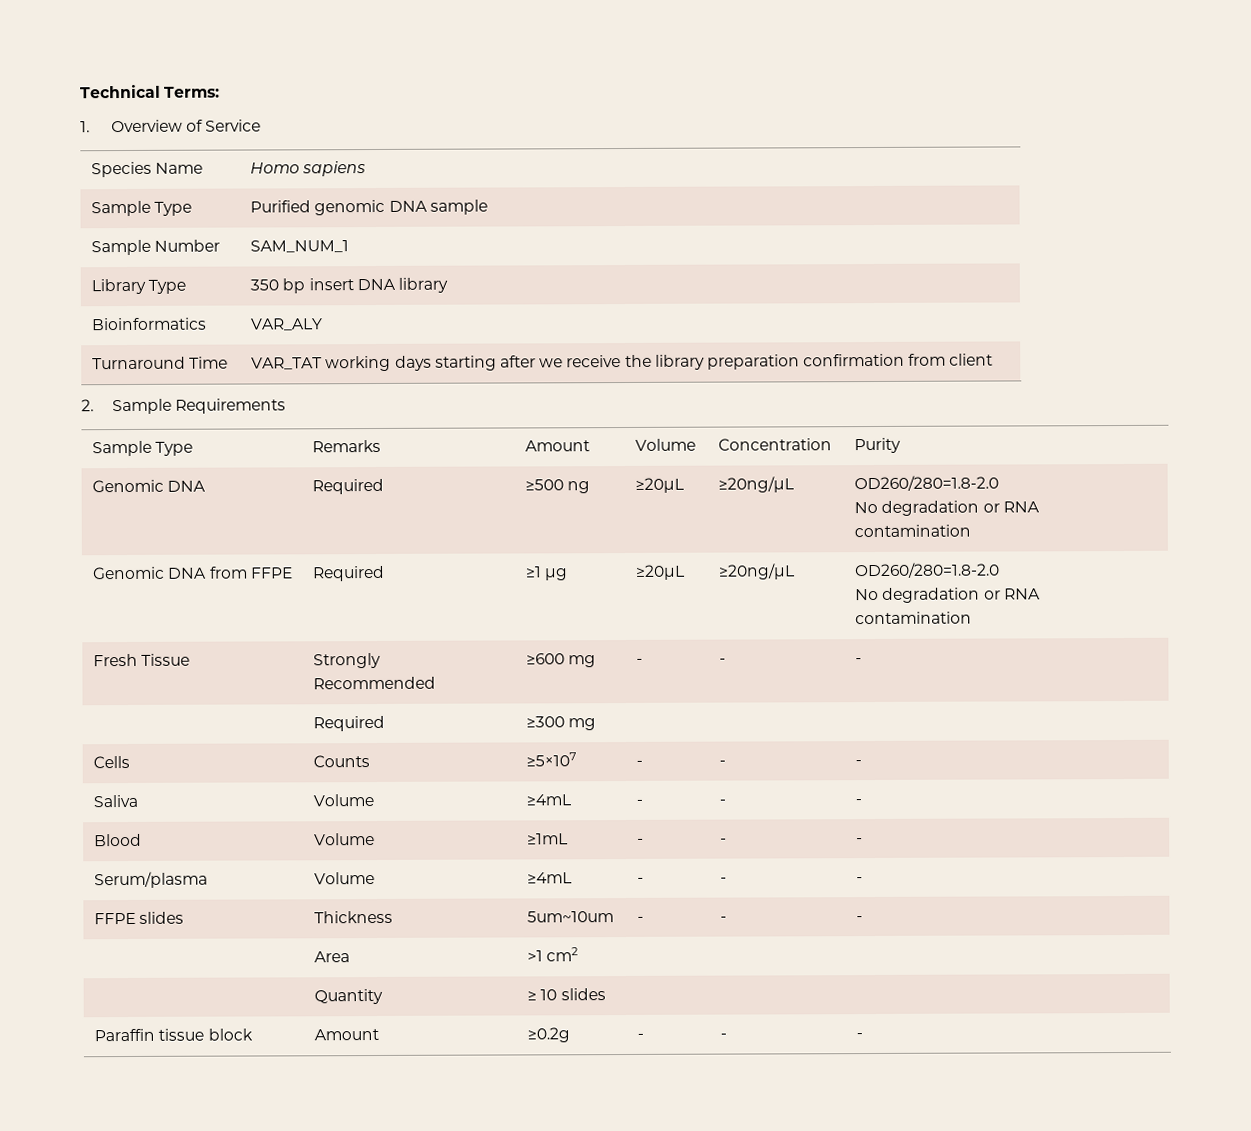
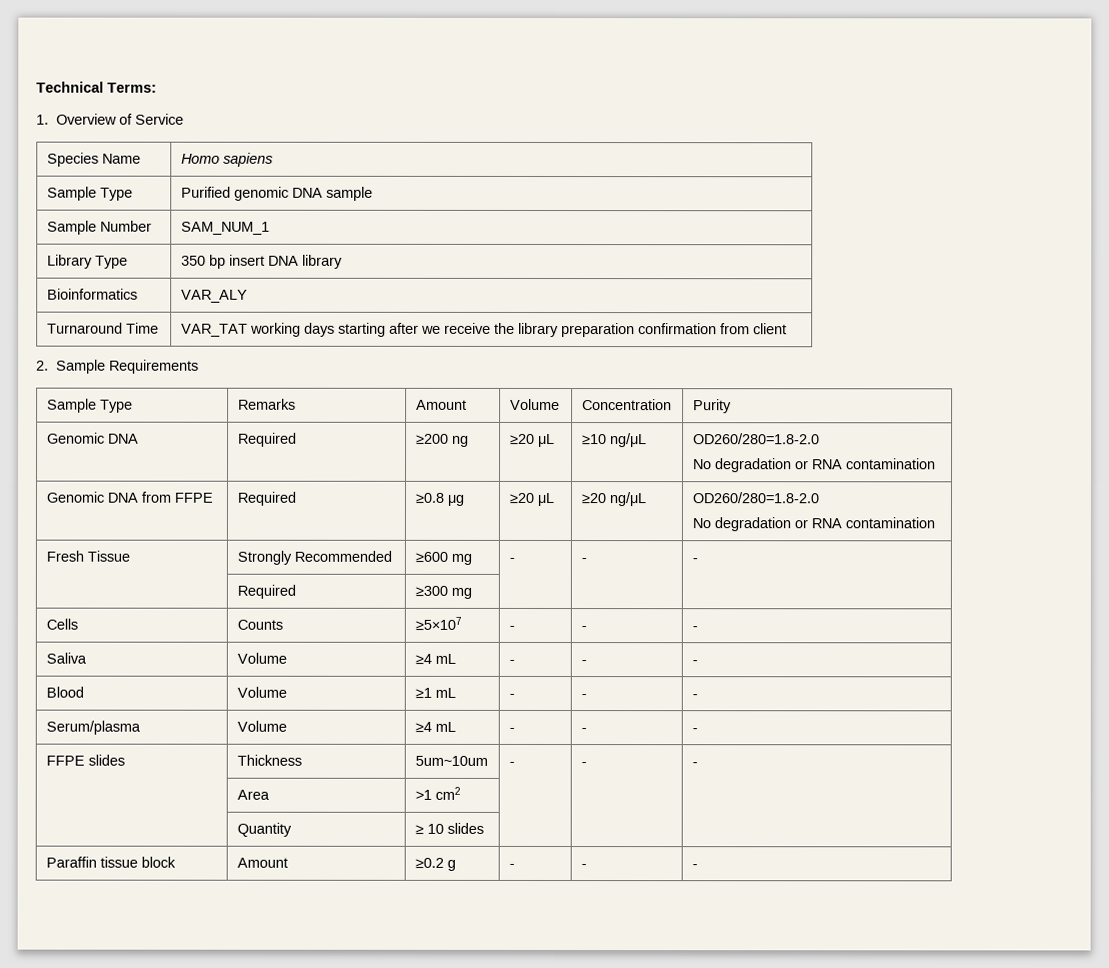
[525,479,565,491] ≥500 -> [415,433,449,445] ≥200
[635,477,685,493] [718,476,795,493] ≥20μL | ≥20ng/μL -> [509,433,555,447] [581,433,647,448] ≥20 μL | ≥10 ng/μL
[526,566,543,578] ≥1 -> [414,492,444,504] ≥0.8
[635,564,686,580] [718,563,796,580] ≥20μL | ≥20ng/μL -> [508,492,554,506] [580,492,646,507] ≥20 μL | ≥20 ng/μL
[526,794,572,806] ≥4mL -> [414,653,456,665] ≥4 mL
[527,833,569,845] ≥1mL -> [414,687,456,699] ≥1 mL
[527,872,573,884] ≥4mL -> [414,721,456,733] ≥4 mL
[527,1027,571,1043] ≥0.2g -> [414,857,456,871] ≥0.2 g

